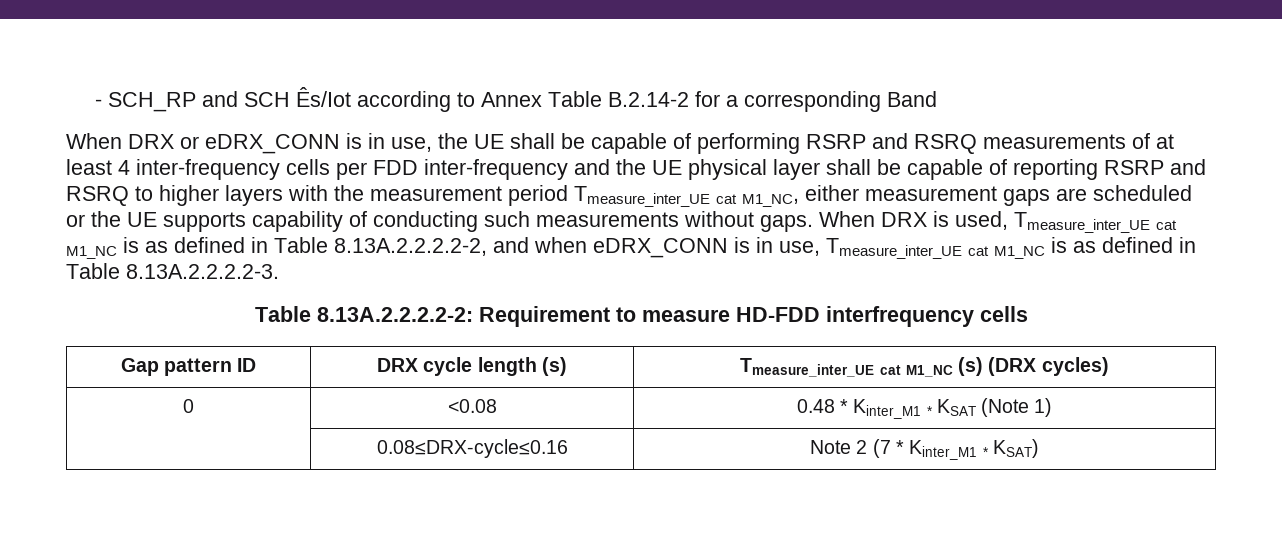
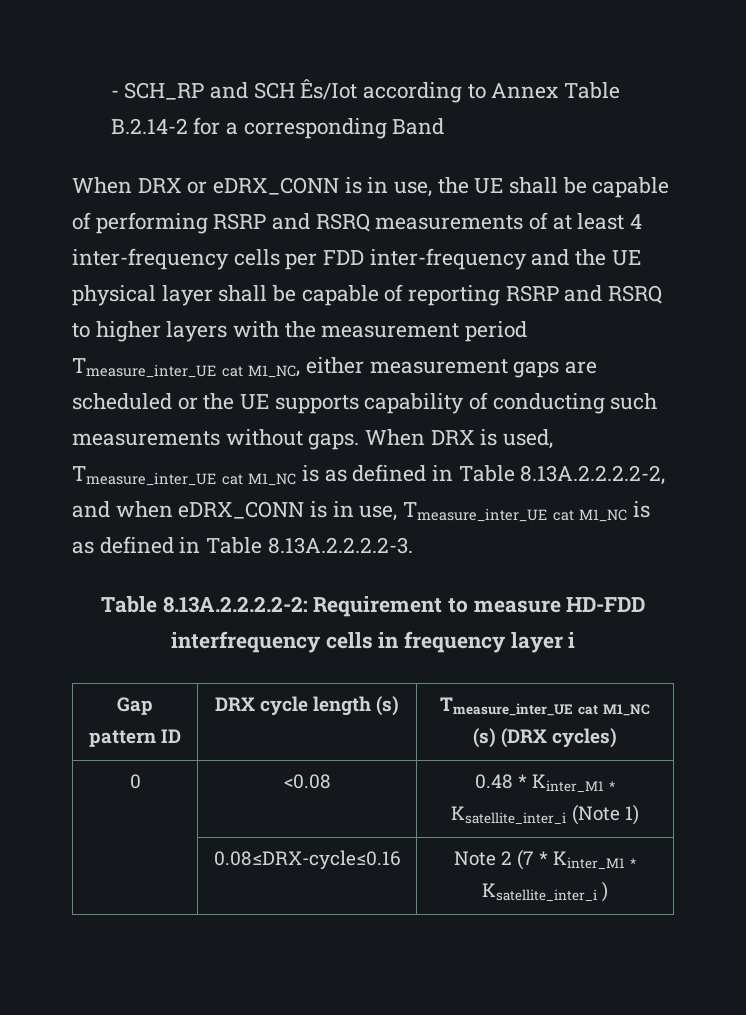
(1028, 314) none -> [378,631,576,653] in frequency layer i
[936,399,976,416] KSAT -> [451,806,567,825] Ksatellite_inter_i
[992,439,1039,458] KSAT) -> [481,881,609,902] Ksatellite_inter_i )

